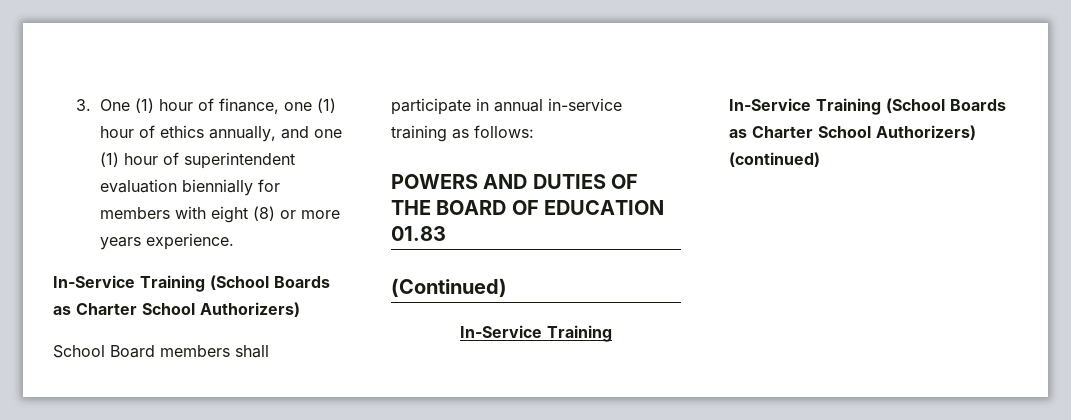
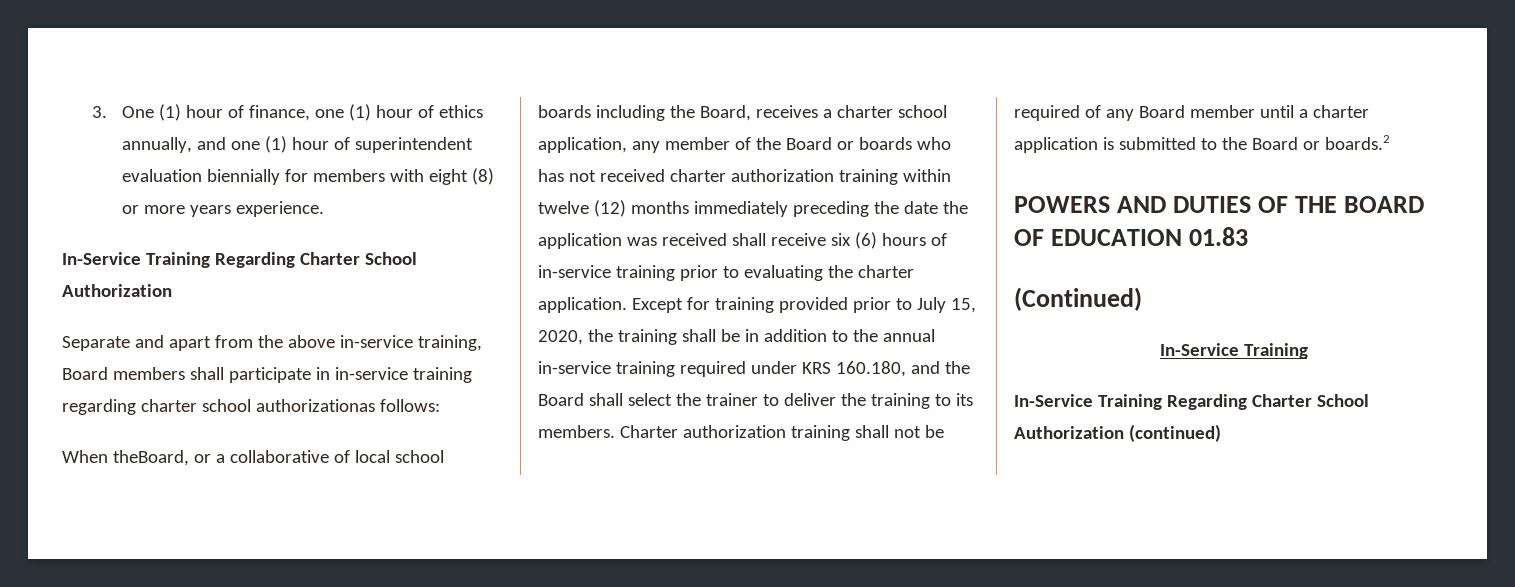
[210,275,330,290] [53,302,300,317] [53,345,105,358] (School Boards as Charter School Authorizers) // School -> [214,252,417,268] [62,284,172,297] [62,335,482,351] Regarding Charter School Authorization // Separate and apart from the above in-service training,
[494,98,622,112] [391,125,534,142] annual in-service training as follows: -> [334,367,472,383] [62,399,440,415] [62,450,444,466] [538,105,947,121] [538,137,951,153] [538,169,951,185] [538,200,968,217] [538,232,947,249] [538,265,914,281] [538,297,976,313] [538,329,935,345] [538,361,970,377] [538,393,973,409] [538,425,944,441] [1014,105,1369,121] [1014,135,1390,153] in-service training regarding charter school authorizationas follows: // When theBoard, or a collaborative of local school boards including the Board, receives a charter school application, any member of the Board or boards who has not received charter authorization training within twelve (12) months immediately preceding the date the application was received shall receive six (6) hours of in-service training prior to evaluating the charter application. Except for training provided prior to July 15, 2020, the training shall be in addition to the annual in-service training required under KRS 160.180, and the Board shall select the trainer to deliver the training to its members. Charter authorization training shall not be required of any Board member until a charter application is submitted to the Board or boards.2
[886,98,1006,113] [729,125,976,140] (School Boards as Charter School Authorizers) -> [1166,394,1369,410] [1014,426,1124,439] Regarding Charter School Authorization

